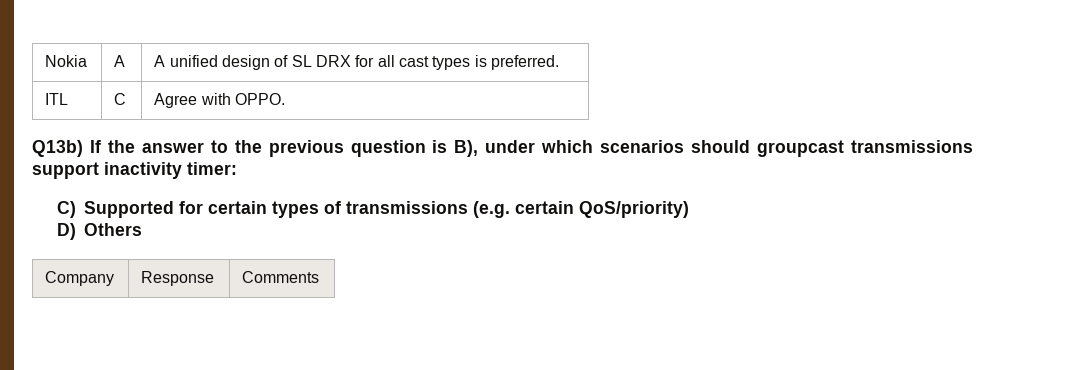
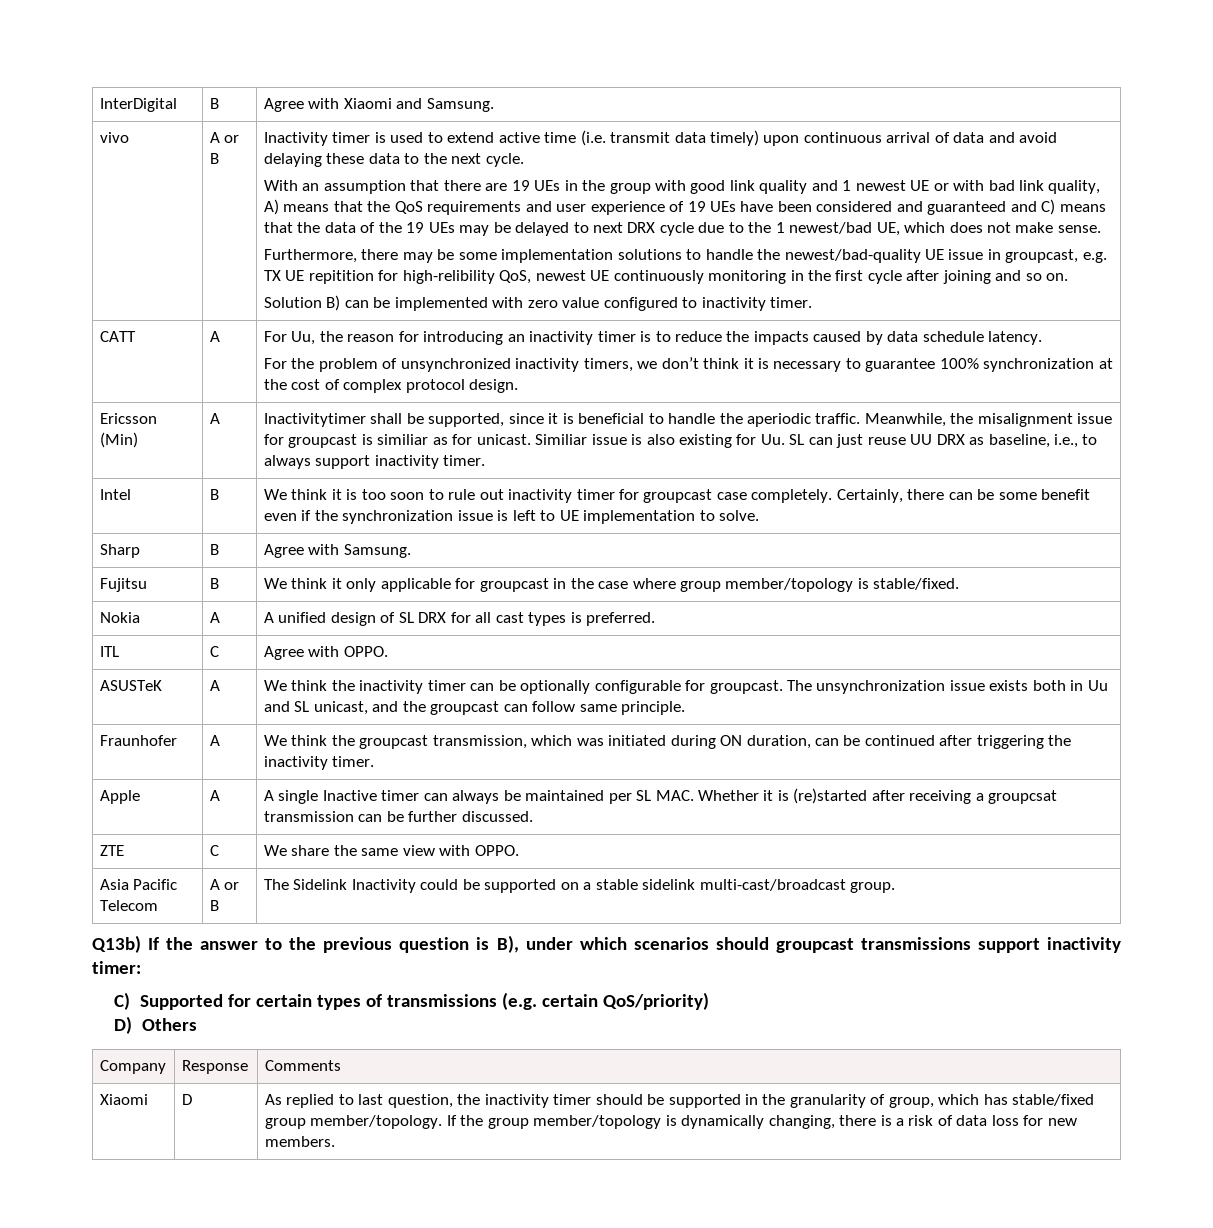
(45, 61) none -> [99,98,177,112] [209,98,219,109] [263,98,494,112] [99,132,129,143] [209,132,240,143] [209,153,219,164] [263,130,1058,146] [263,153,524,167] [263,180,1101,194] [263,199,1106,215] [263,222,1101,236] [263,249,1107,263] [263,270,1069,284] [263,295,812,311] [99,331,136,342] [209,331,220,342] [263,331,1043,345] [263,357,1113,372] [263,379,519,393] [99,413,157,424] [99,432,138,448] [209,413,220,424] [263,413,1113,427] [263,434,1098,448] [263,455,486,469] [99,489,131,500] [209,489,219,500] [263,489,1091,503] [263,510,759,524] [99,544,140,558] [209,544,219,555] [263,544,411,558] [99,578,147,592] [209,578,219,589] [263,578,960,592] InterDigital | B | Agree with Xiaomi and Samsung. // vivo | A or B | Inactivity timer is used to extend active time (i.e. transmit data timely) upon continuous arrival of data and avoid delaying these data to the next cycle. // With an assumption that there are 19 UEs in the group with good link quality and 1 newest UE or with bad link quality, A) means that the QoS requirements and user experience of 19 UEs have been considered and guaranteed and C) means that the data of the 19 UEs may be delayed to next DRX cycle due to the 1 newest/bad UE, which does not make sense. // Furthermore, there may be some implementation solutions to handle the newest/bad-quality UE issue in groupcast, e.g. TX UE repitition for high-relibility QoS, newest UE continuously monitoring in the first cycle after joining and so on. // Solution B) can be implemented with zero value configured to inactivity timer. // CATT | A | For Uu, the reason for introducing an inactivity timer is to reduce the impacts caused by data schedule latency. // For the problem of unsynchronized inactivity timers, we don’t think it is necessary to guarantee 100% synchronization at the cost of complex protocol design. // Ericsson (Min) | A | Inactivitytimer shall be supported, since it is beneficial to handle the aperiodic traffic. Meanwhile, the misalignment issue for groupcast is similiar as for unicast. Similiar issue is also existing for Uu. SL can just reuse UU DRX as baseline, i.e., to always support inactivity timer. // Intel | B | We think it is too soon to rule out inactivity timer for groupcast case completely. Certainly, there can be some benefit even if the synchronization issue is left to UE implementation to solve. // Sharp | B | Agree with Samsung. // Fujitsu | B | We think it only applicable for groupcast in the case where group member/topology is stable/fixed. //
(286, 99) none -> [99,680,162,691] [209,680,220,691] [263,680,1108,694] [263,701,686,715] [99,735,177,746] [209,735,220,746] [263,735,1072,749] [263,756,375,770] [99,790,140,804] [209,790,220,801] [263,788,1058,804] [263,811,533,822] [99,845,124,856] [209,845,219,856] [263,845,519,856] [99,879,178,890] [99,900,158,911] [209,879,240,890] [209,900,219,911] [263,879,895,893] // ASUSTeK | A | We think the inactivity timer can be optionally configurable for groupcast. The unsynchronization issue exists both in Uu and SL unicast, and the groupcast can follow same principle. // Fraunhofer | A | We think the groupcast transmission, which was initiated during ON duration, can be continued after triggering the inactivity timer. // Apple | A | A single Inactive timer can always be maintained per SL MAC. Whether it is (re)started after receiving a groupcsat transmission can be further discussed. // ZTE | C | We share the same view with OPPO. // Asia Pacific Telecom | A or B | The Sidelink Inactivity could be supported on a stable sidelink multi-cast/broadcast group.
(320, 277) none -> [99,1094,148,1105] [181,1094,192,1105] [264,1094,1095,1108] [264,1115,1077,1129] [264,1136,335,1147] // Xiaomi | D | As replied to last question, the inactivity timer should be supported in the granularity of group, which has stable/fixed group member/topology. If the group member/topology is dynamically changing, there is a risk of data loss for new members.

